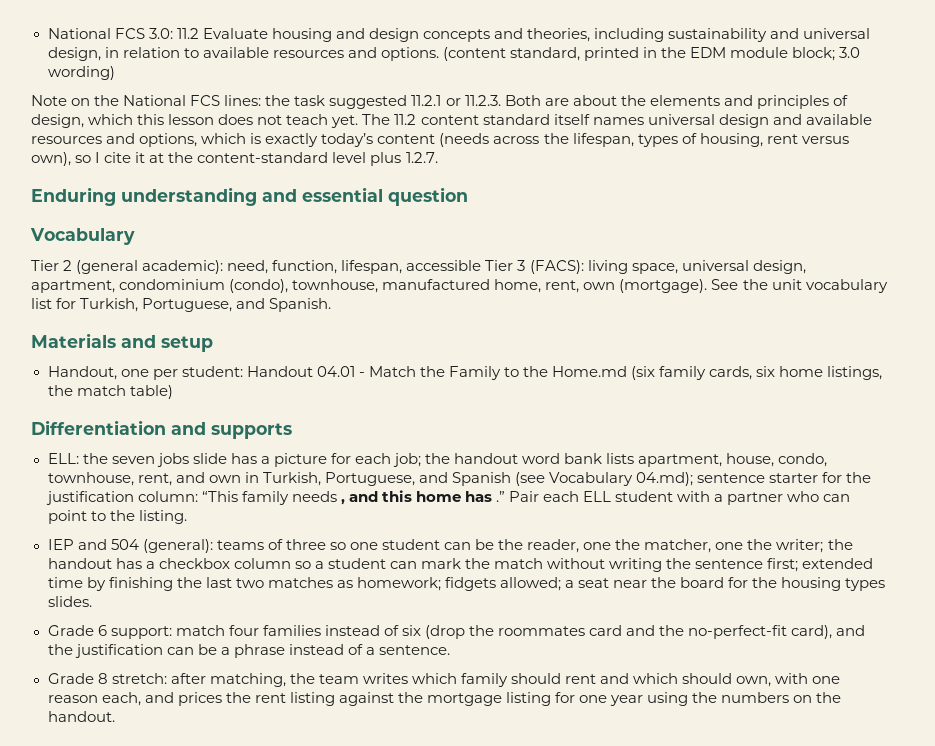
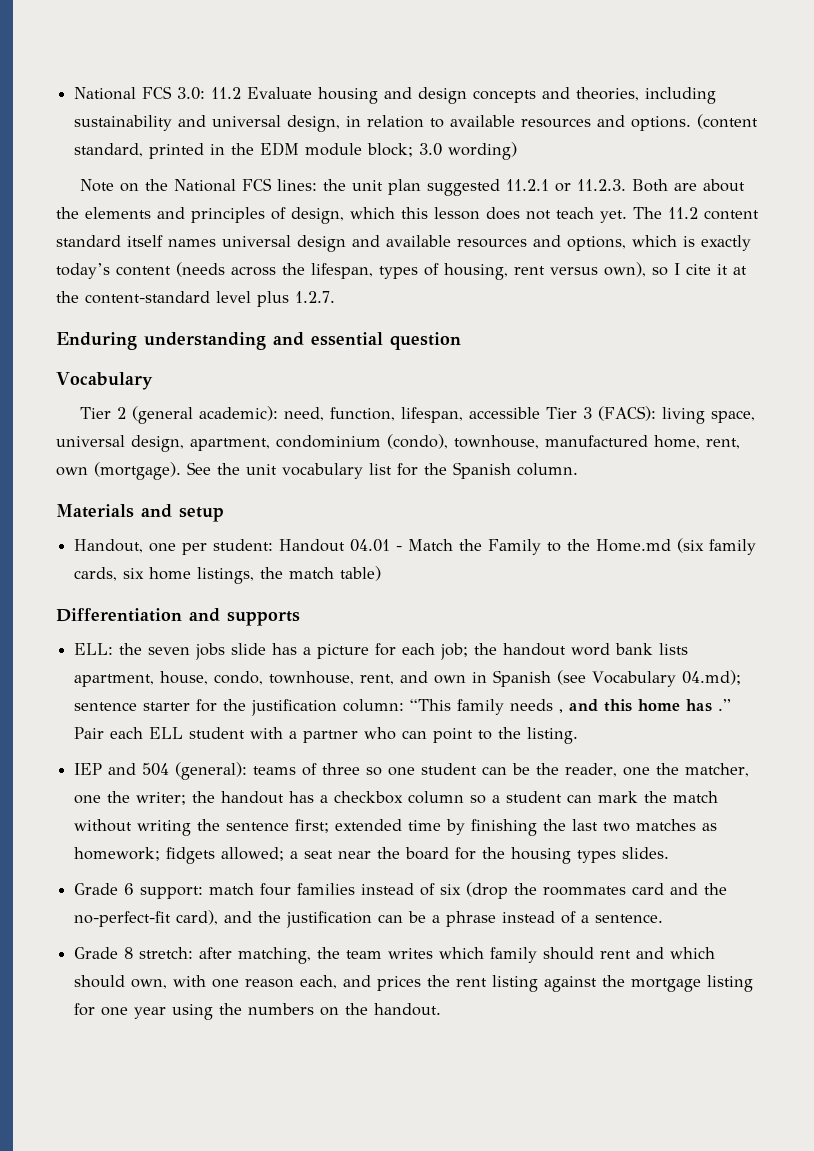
[294,95,326,106] task -> [351,179,421,195] unit plan
[80,298,332,312] Turkish, Portuguese, and Spanish. -> [424,462,578,479] the Spanish column.
[262,472,448,486] Turkish, Portuguese, and -> (488, 677) none

